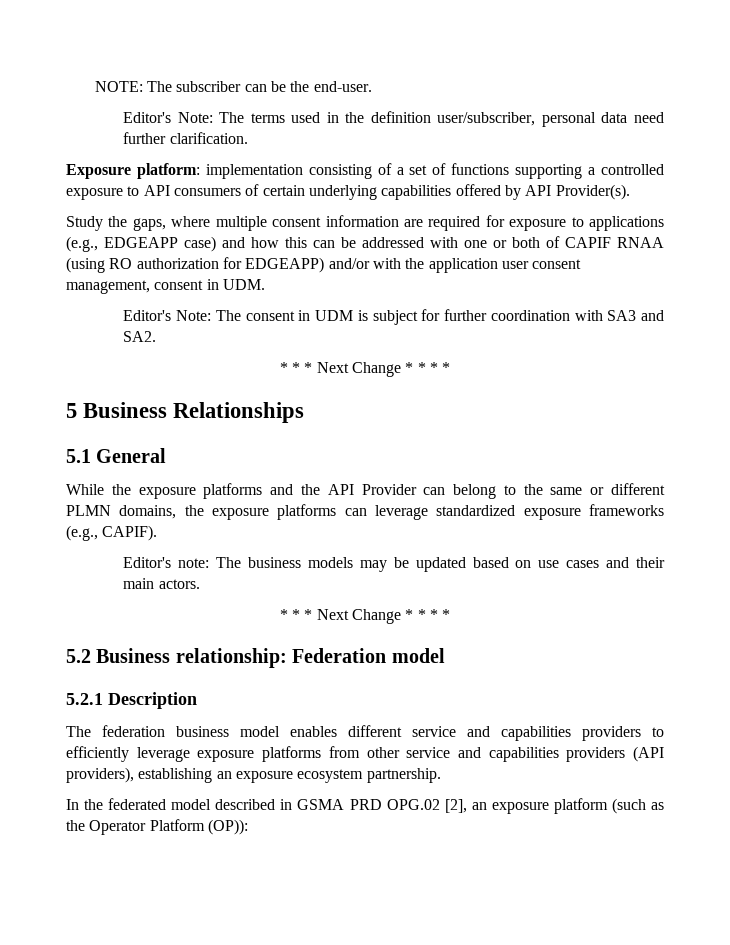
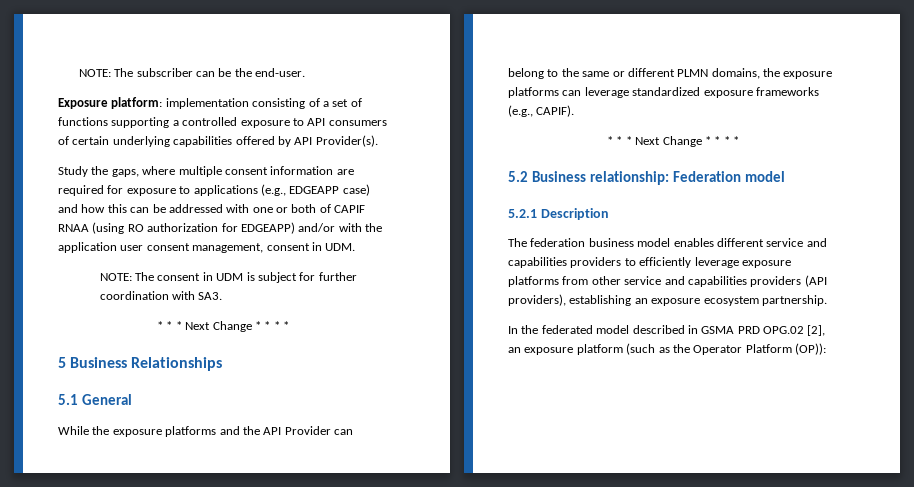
[123,111,664,127] [123,132,248,144] // Editor's Note: The terms used in the definition user/subscriber, personal data need further clarification. -> (306, 72) none
[123,310,212,321] Editor's Note: -> [99,273,132,281] NOTE:
[607,310,664,321] [123,331,157,342] SA3 and SA2. -> [198,292,223,300] SA3.
[123,557,665,572] [123,578,200,589] // Editor's note: The business models may be updated based on use cases and their main actors. -> (575, 111) none

